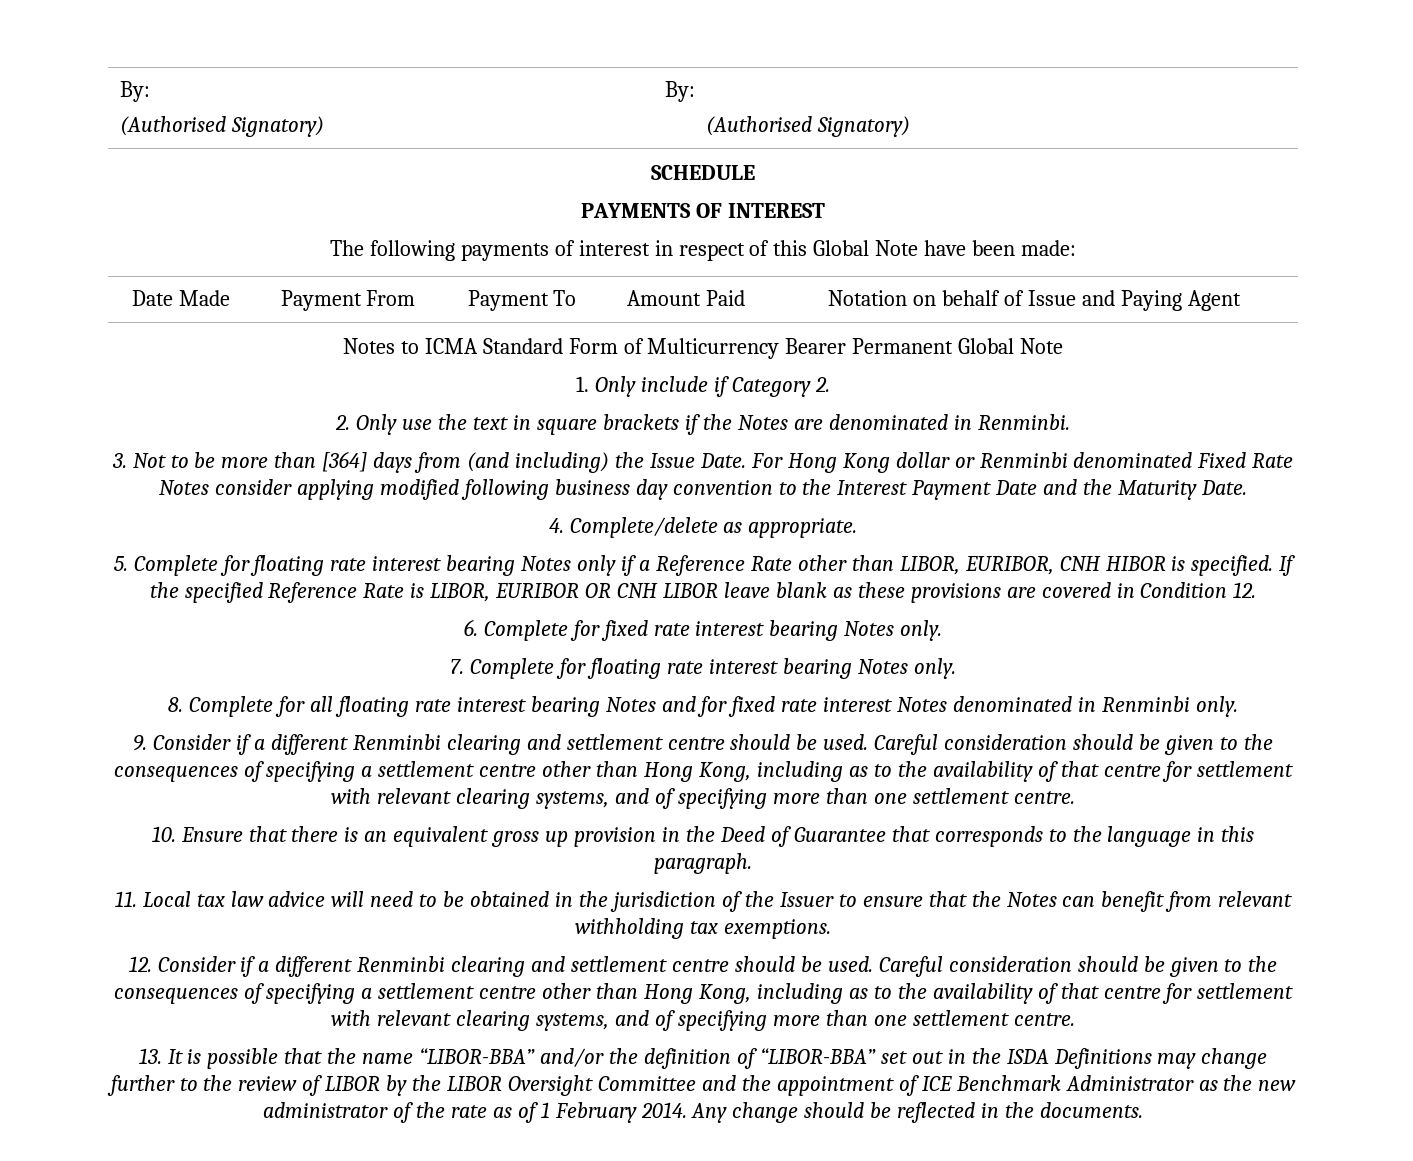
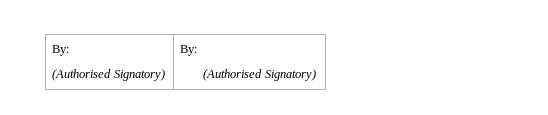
[651,165,755,180] [581,203,825,218] [329,240,1077,261] [132,290,230,306] [280,290,416,311] [467,290,577,311] [627,290,745,306] [828,290,1241,311] [342,338,1064,359] [576,376,830,397] [335,414,1070,435] [111,451,1294,473] [158,479,1248,500] [548,517,858,538] [113,555,1296,576] [149,582,1257,603] [463,619,943,641] [450,658,956,679] [168,696,1238,717] [133,734,1273,755] [113,761,1294,782] [331,788,1075,809] [151,826,1255,847] [654,853,752,874] [114,891,1293,912] [575,918,831,939] [128,956,1278,977] [113,983,1294,1004] [331,1010,1075,1031] [138,1048,1268,1069] [106,1075,1297,1096] [262,1102,1144,1123] // SCHEDULE // PAYMENTS OF INTEREST // The following payments of interest in respect of this Global Note have been made: // Date Made | Payment From | Payment To | Amount Paid | Notation on behalf of Issue and Paying Agent // Notes to ICMA Standard Form of Multicurrency Bearer Permanent Global Note // 1. Only include if Category 2. // 2. Only use the text in square brackets if the Notes are denominated in Renminbi. // 3. Not to be more than [364] days from (and including) the Issue Date. For Hong Kong dollar or Renminbi denominated Fixed Rate Notes consider applying modified following business day convention to the Interest Payment Date and the Maturity Date. // 4. Complete/delete as appropriate. // 5. Complete for floating rate interest bearing Notes only if a Reference Rate other than LIBOR, EURIBOR, CNH HIBOR is specified. If the specified Reference Rate is LIBOR, EURIBOR OR CNH LIBOR leave blank as these provisions are covered in Condition 12. // 6. Complete for fixed rate interest bearing Notes only. // 7. Complete for floating rate interest bearing Notes only. // 8. Complete for all floating rate interest bearing Notes and for fixed rate interest Notes denominated in Renminbi only. // 9. Consider if a different Renminbi clearing and settlement centre should be used. Careful consideration should be given to the consequences of specifying a settlement centre other than Hong Kong, including as to the availability of that centre for settlement with relevant clearing systems, and of specifying more than one settlement centre. // 10. Ensure that there is an equivalent gross up provision in the Deed of Guarantee that corresponds to the language in this paragraph. // 11. Local tax law advice will need to be obtained in the jurisdiction of the Issuer to ensure that the Notes can benefit from relevant withholding tax exemptions. // 12. Consider if a different Renminbi clearing and settlement centre should be used. Careful consideration should be given to the consequences of specifying a settlement centre other than Hong Kong, including as to the availability of that centre for settlement with relevant clearing systems, and of specifying more than one settlement centre. // 13. It is possible that the name “LIBOR-BBA” and/or the definition of “LIBOR-BBA” set out in the ISDA Definitions may change further to the review of LIBOR by the LIBOR Oversight Committee and the appointment of ICE Benchmark Administrator as the new administrator of the rate as of 1 February 2014. Any change should be reflected in the documents. -> (316, 75) none

